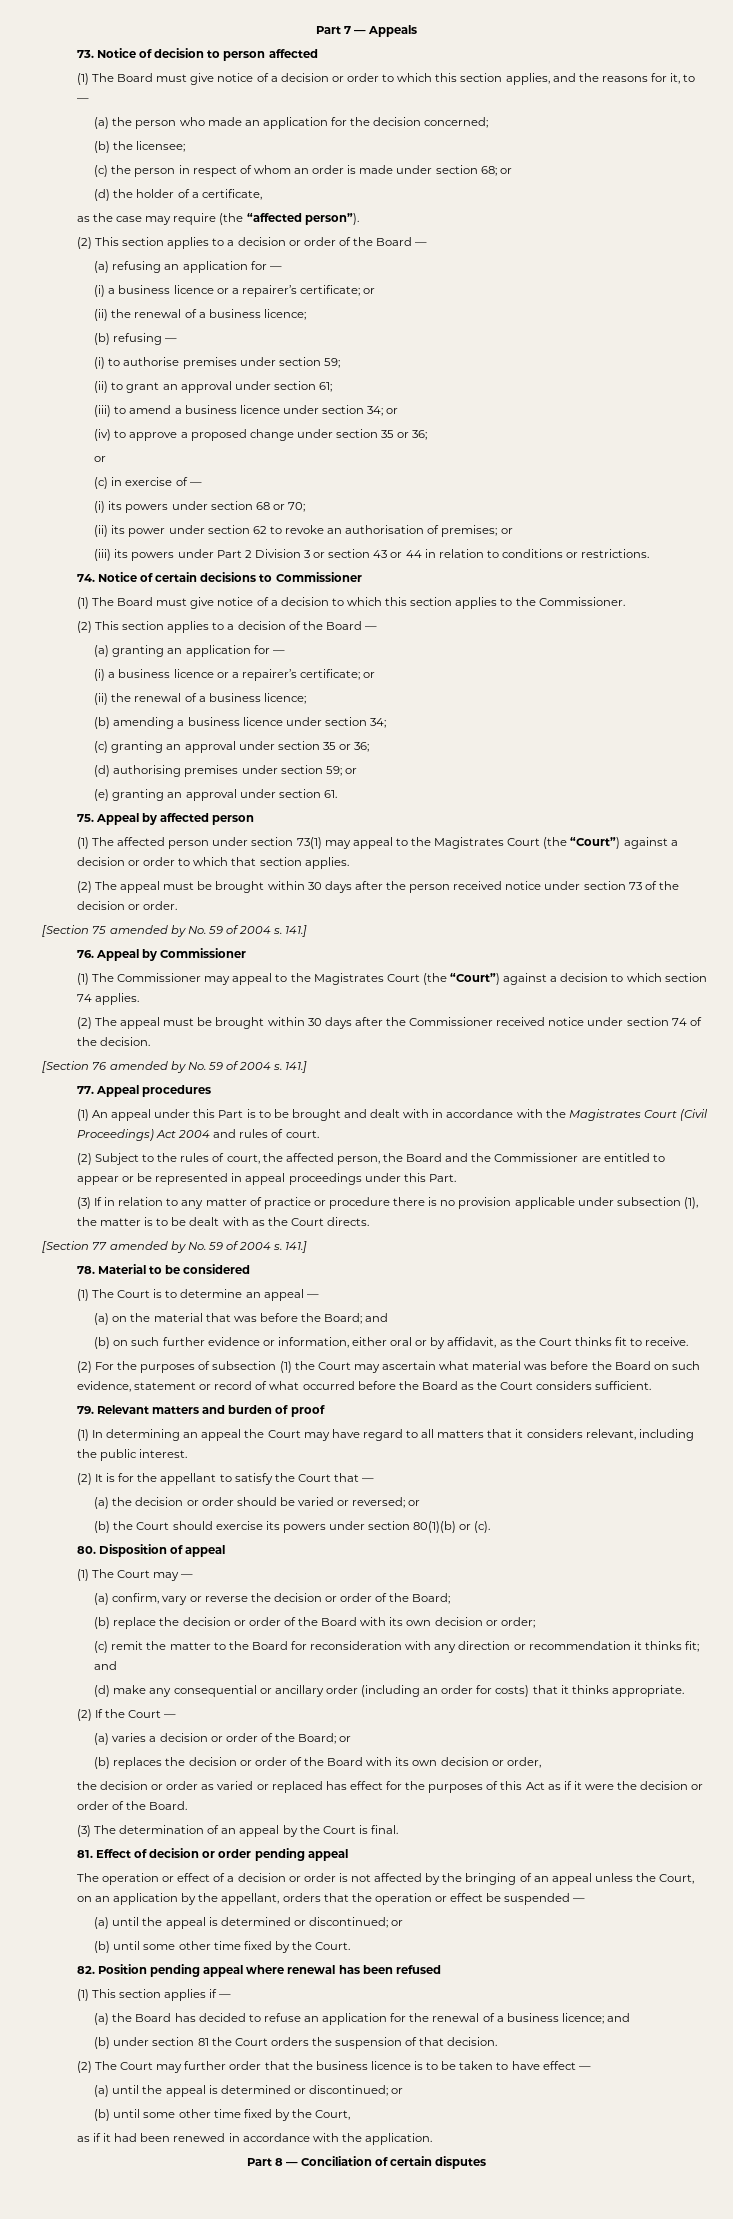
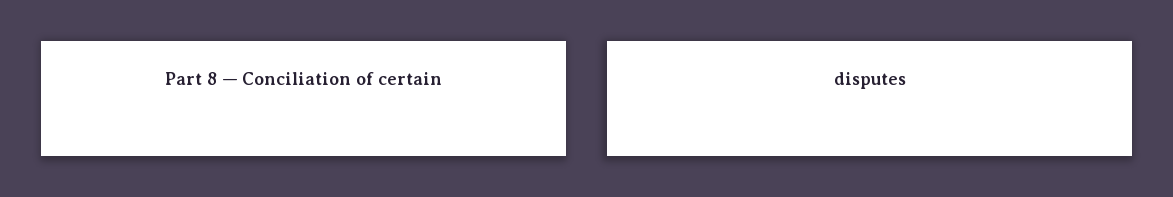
[315,25,418,37] [76,48,318,61] [76,73,696,85] [76,98,89,102] [94,117,489,129] [94,141,186,153] [94,165,512,177] [94,189,262,201] [76,213,359,225] [76,237,428,249] [94,261,282,273] [94,285,376,297] [94,309,306,321] [94,333,178,345] [94,357,340,369] [94,381,333,393] [94,405,399,417] [94,429,428,441] [94,456,107,462] [94,477,202,489] [94,501,306,513] [94,525,513,537] [94,549,650,561] [76,572,362,582] [76,597,625,609] [76,621,378,633] [94,645,285,657] [94,669,376,681] [94,693,306,705] [94,717,387,729] [94,741,370,753] [94,765,357,777] [94,789,337,801] [76,813,255,825] [76,837,678,849] [76,857,349,869] [76,881,679,893] [76,901,178,910] [42,925,308,937] [76,948,247,961] [76,973,707,985] [76,993,140,1005] [76,1017,702,1029] [76,1037,151,1046] [42,1061,308,1073] [76,1085,212,1097] [76,1109,708,1121] [76,1129,319,1141] [76,1153,665,1165] [76,1173,456,1185] [76,1197,698,1209] [76,1217,370,1226] [42,1241,308,1253] [76,1264,251,1274] [76,1289,319,1301] [94,1313,389,1325] [94,1337,689,1349] [76,1361,700,1373] [76,1381,652,1392] [76,1405,325,1417] [76,1429,694,1441] [76,1449,188,1461] [76,1473,375,1485] [94,1497,421,1509] [94,1521,491,1533] [76,1544,226,1557] [76,1569,194,1581] [94,1593,451,1605] [94,1617,535,1629] [94,1641,699,1653] [94,1661,118,1670] [94,1685,684,1697] [76,1709,177,1721] [94,1733,352,1745] [94,1757,541,1769] [76,1781,704,1793] [76,1801,188,1810] [76,1825,399,1837] [76,1848,348,1861] [76,1873,695,1885] [76,1893,586,1905] [94,1917,404,1929] [94,1941,351,1953] [76,1964,441,1977] [76,1989,232,2001] [94,2013,630,2025] [94,2037,498,2049] [76,2061,591,2073] [94,2085,404,2097] [94,2109,351,2121] [76,2133,433,2145] [246,2158,272,2166] Part 7 — Appeals // 73. Notice of decision to person affected // (1) The Board must give notice of a decision or order to which this section applies, and the reasons for it, to — // (a) the person who made an application for the decision concerned; // (b) the licensee; // (c) the person in respect of whom an order is made under section 68; or // (d) the holder of a certificate, // as the case may require (the “affected person”). // (2) This section applies to a decision or order of the Board — // (a) refusing an application for — // (i) a business licence or a repairer’s certificate; or // (ii) the renewal of a business licence; // (b) refusing — // (i) to authorise premises under section 59; // (ii) to grant an approval under section 61; // (iii) to amend a business licence under section 34; or // (iv) to approve a proposed change under section 35 or 36; // or // (c) in exercise of — // (i) its powers under section 68 or 70; // (ii) its power under section 62 to revoke an authorisation of premises; or // (iii) its powers under Part 2 Division 3 or section 43 or 44 in relation to conditions or restrictions. // 74. Notice of certain decisions to Commissioner // (1) The Board must give notice of a decision to which this section applies to the Commissioner. // (2) This section applies to a decision of the Board — // (a) granting an application for — // (i) a business licence or a repairer’s certificate; or // (ii) the renewal of a business licence; // (b) amending a business licence under section 34; // (c) granting an approval under section 35 or 36; // (d) authorising premises under section 59; or // (e) granting an approval under section 61. // 75. Appeal by affected person // (1) The affected person under section 73(1) may appeal to the Magistrates Court (the “Court”) against a decision or order to which that section applies. // (2) The appeal must be brought within 30 days after the person received notice under section 73 of the decision or order. // [Section 75 amended by No. 59 of 2004 s. 141.] // 76. Appeal by Commissioner // (1) The Commissioner may appeal to the Magistrates Court (the “Court”) against a decision to which section 74 applies. // (2) The appeal must be brought within 30 days after the Commissioner received notice under section 74 of the decision. // [Section 76 amended by No. 59 of 2004 s. 141.] // 77. Appeal procedures // (1) An appeal under this Part is to be brought and dealt with in accordance with the Magistrates Court (Civil Proceedings) Act 2004 and rules of court. // (2) Subject to the rules of court, the affected person, the Board and the Commissioner are entitled to appear or be represented in appeal proceedings under this Part. // (3) If in relation to any matter of practice or procedure there is no provision applicable under subsection (1), the matter is to be dealt with as the Court directs. // [Section 77 amended by No. 59 of 2004 s. 141.] // 78. Material to be considered // (1) The Court is to determine an appeal — // (a) on the material that was before the Board; and // (b) on such further evidence or information, either oral or by affidavit, as the Court thinks fit to receive. // (2) For the purposes of subsection (1) the Court may ascertain what material was before the Board on such evidence, statement or record of what occurred before the Board as the Court considers sufficient. // 79. Relevant matters and burden of proof // (1) In determining an appeal the Court may have regard to all matters that it considers relevant, including the public interest. // (2) It is for the appellant to satisfy the Court that — // (a) the decision or order should be varied or reversed; or // (b) the Court should exercise its powers under section 80(1)(b) or (c). // 80. Disposition of appeal // (1) The Court may — // (a) confirm, vary or reverse the decision or order of the Board; // (b) replace the decision or order of the Board with its own decision or order; // (c) remit the matter to the Board for reconsideration with any direction or recommendation it thinks fit; and // (d) make any consequential or ancillary order (including an order for costs) that it thinks appropriate. // (2) If the Court — // (a) varies a decision or order of the Board; or // (b) replaces the decision or order of the Board with its own decision or order, // the decision or order as varied or replaced has effect for the purposes of this Act as if it were the decision or order of the Board. // (3) The determination of an appeal by the Court is final. // 81. Effect of decision or order pending appeal // The operation or effect of a decision or order is not affected by the bringing of an appeal unless the Court, on an application by the appellant, orders that the operation or effect be suspended — // (a) until the appeal is determined or discontinued; or // (b) until some other time fixed by the Court. // 82. Position pending appeal where renewal has been refused // (1) This section applies if — // (a) the Board has decided to refuse an application for the renewal of a business licence; and // (b) under section 81 the Court orders the suspension of that decision. // (2) The Court may further order that the business licence is to be taken to have effect — // (a) until the appeal is determined or discontinued; or // (b) until some other time fixed by the Court, // as if it had been renewed in accordance with the application. // Part -> [165,72,203,85] Part

